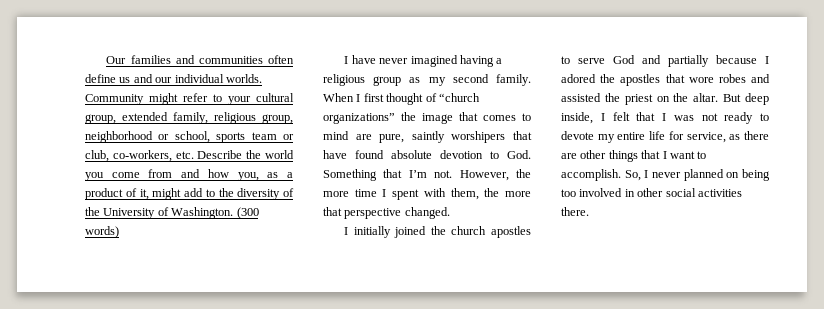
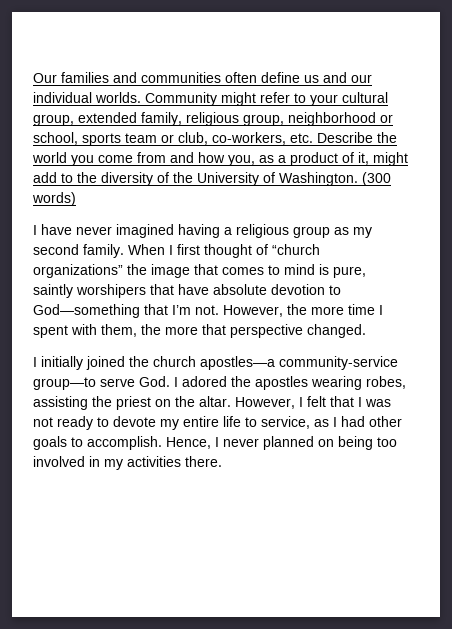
[355,134,372,140] are -> [319,264,329,275] is
[355,150,384,159] found -> (209, 289) none
[507,150,531,159] [323,169,377,181] God. Something -> [33,304,140,318] God—something
[491,226,531,238] [561,55,769,67] [561,74,770,86] [561,93,601,102] apostles to serve God and partially because I adored the apostles that wore robes and assisted -> [200,356,398,370] [33,376,406,390] [33,396,88,410] apostles—a community-service group—to serve God. I adored the apostles wearing robes, assisting
[723,93,769,105] [561,112,593,124] But deep inside, -> [235,397,295,409] However,
[668,131,684,140] for -> [245,417,257,427] to
[744,131,769,140] [561,150,695,162] there are other things that I want -> [333,416,402,427] [33,436,67,450] I had other goals
[624,170,641,181] So, -> [166,437,211,449] Hence,
[637,188,696,197] other social -> [104,459,123,470] my

